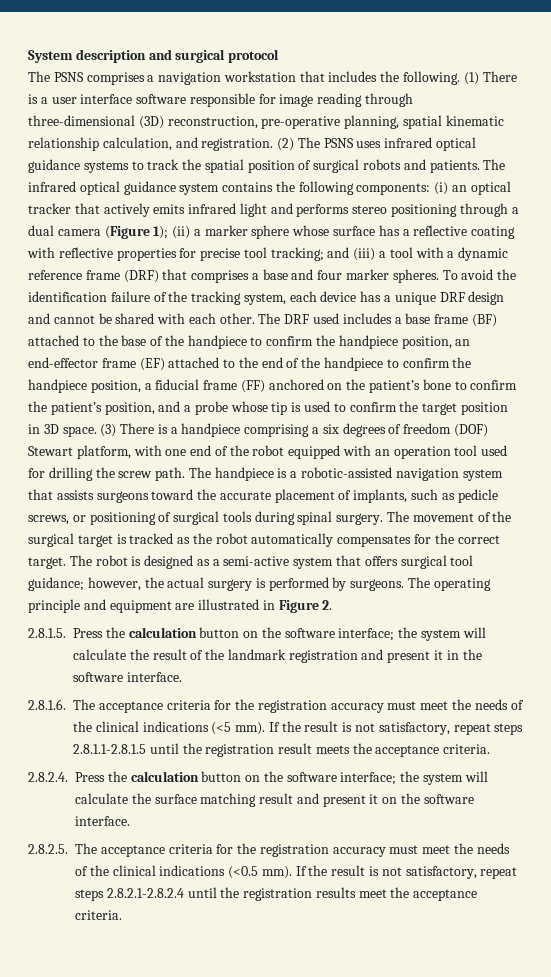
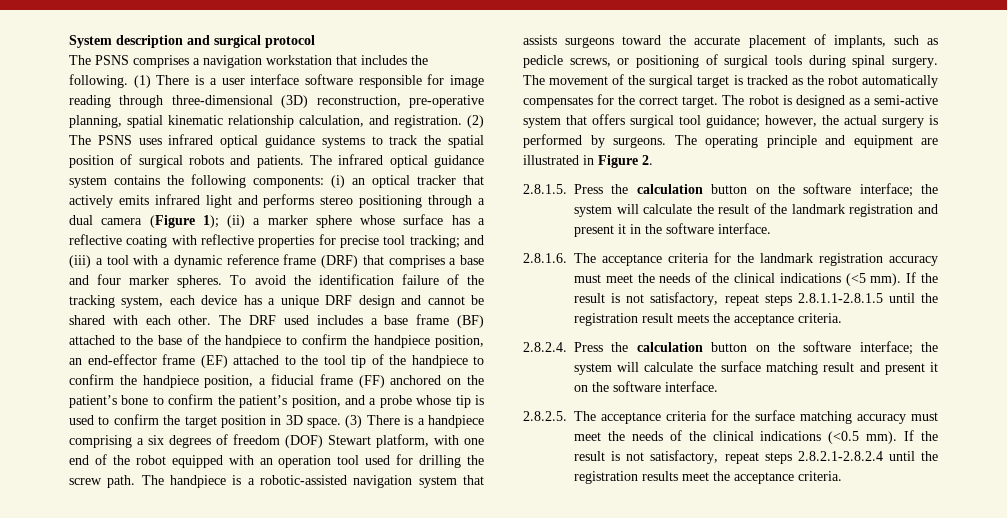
[261,357,283,368] end -> [323,355,366,368] tool tip
(255, 704) none -> [760,253,813,263] landmark
[259,844,329,857] registration -> [755,410,852,424] surface matching

